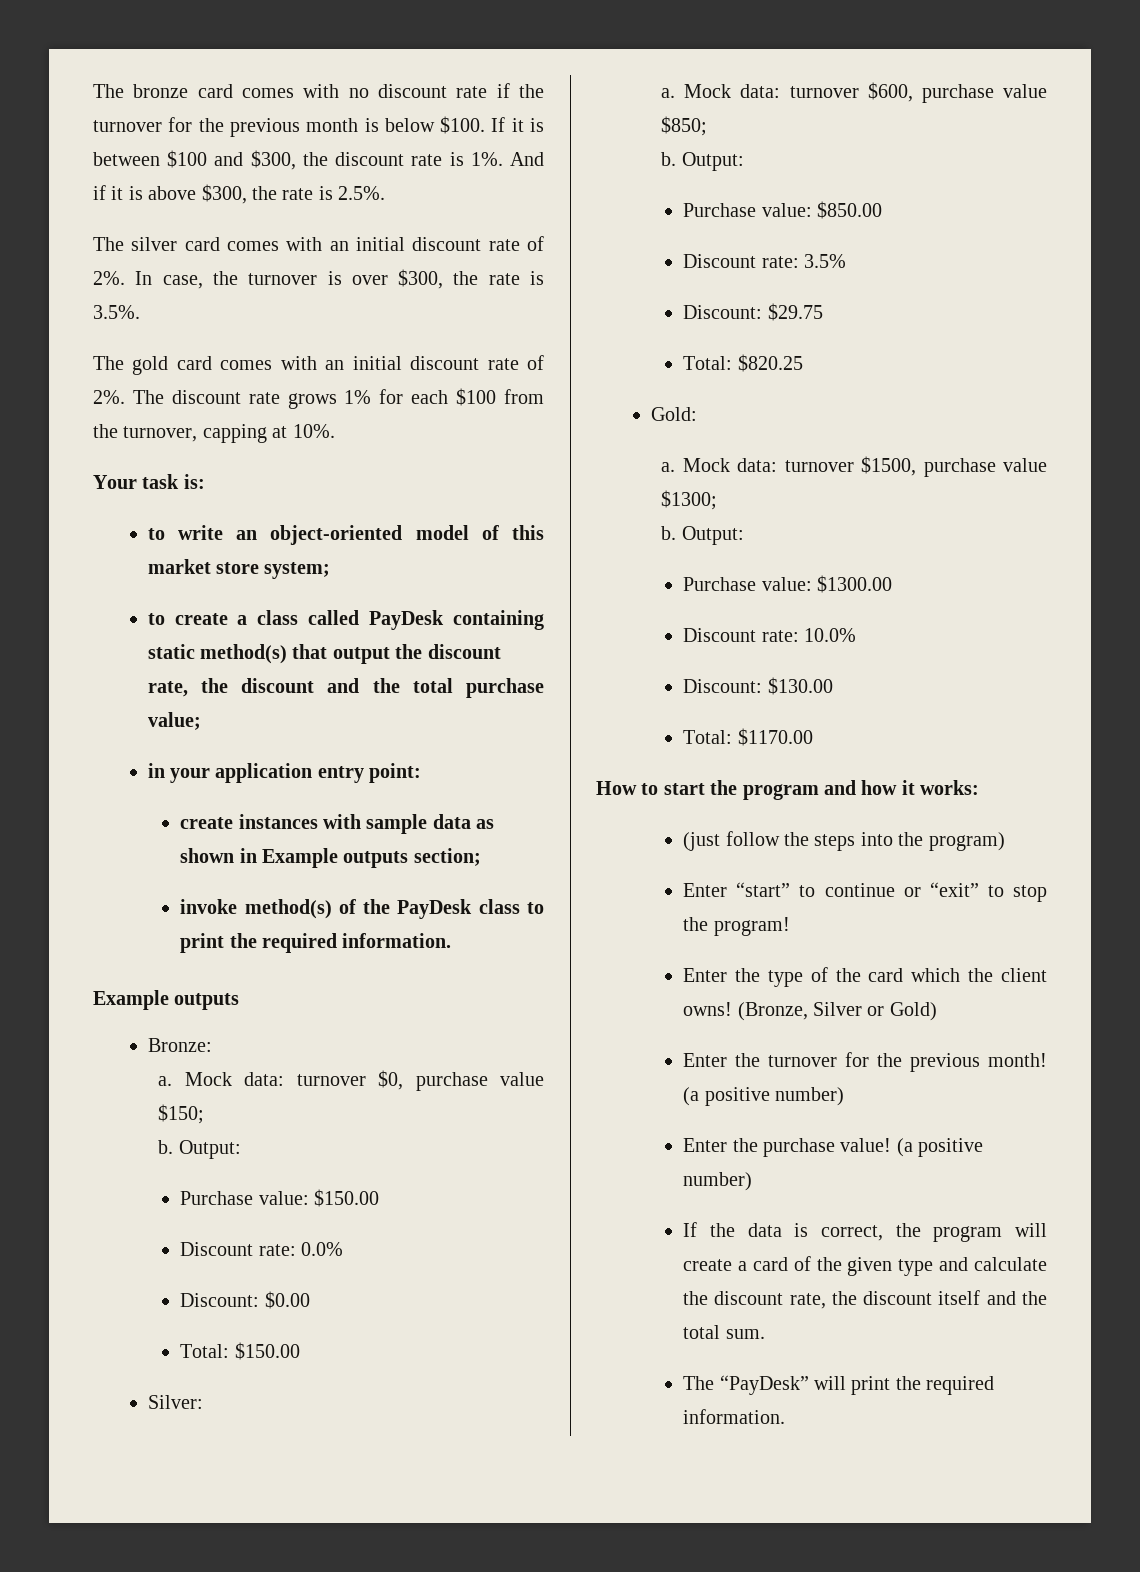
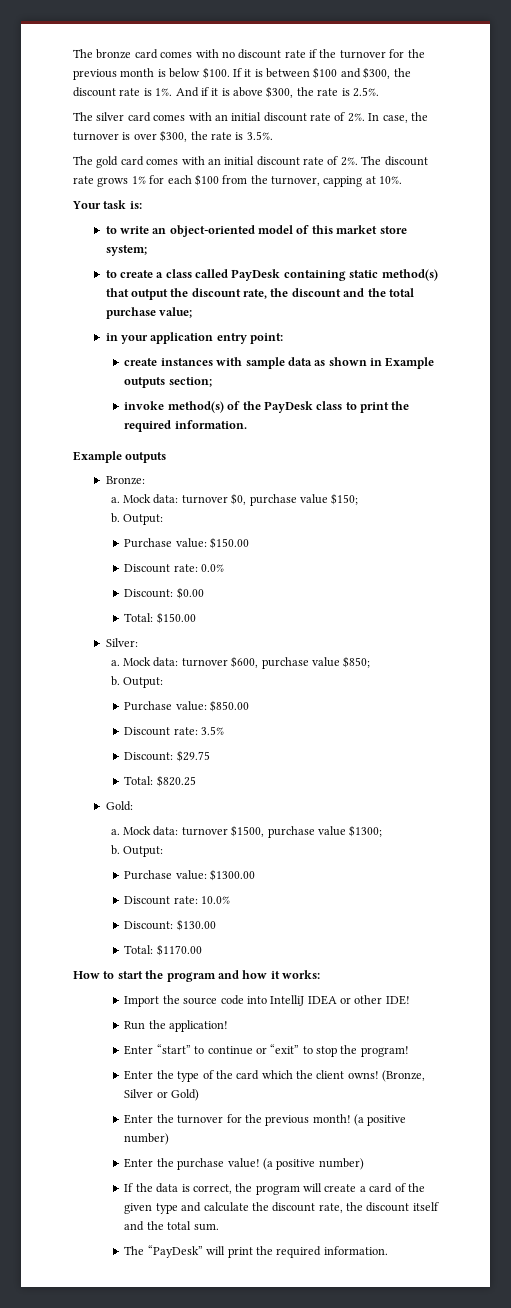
[683,831,1005,851] (just follow the steps into the program) -> [124,995,410,1007] [124,1020,229,1032] Import the source code into IntelliJ IDEA or other IDE! // Run the application!

